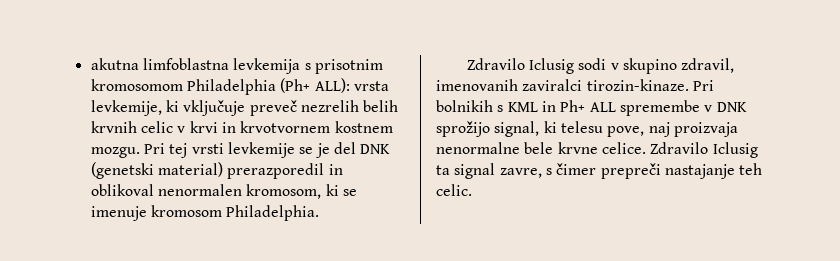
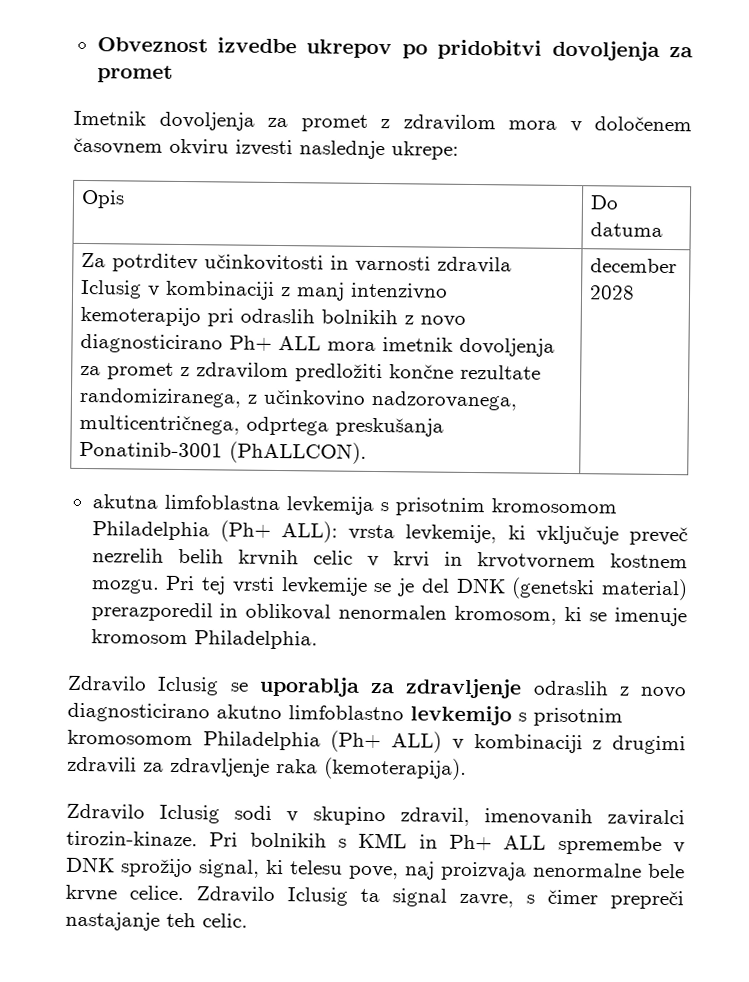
(90, 64) none -> [96,37,693,61] [96,65,173,83] [73,110,692,133] [73,137,459,160] [80,189,125,209] [589,195,619,210] [589,222,663,237] [80,252,512,274] [79,279,448,301] [79,306,466,327] [79,333,555,357] [79,362,541,383] [78,387,518,411] [78,414,444,437] [78,441,367,464] [589,258,677,274] [588,285,635,300] Obveznost izvedbe ukrepov po pridobitvi dovoljenja za promet // Imetnik dovoljenja za promet z zdravilom mora v določenem časovnem okviru izvesti naslednje ukrepe: // Opis | Do datuma // Za potrditev učinkovitosti in varnosti zdravila Iclusig v kombinaciji z manj intenzivno kemoterapijo pri odraslih bolnikih z novo diagnosticirano Ph+ ALL mora imetnik dovoljenja za promet z zdravilom predložiti končne rezultate randomiziranega, z učinkovino nadzorovanega, multicentričnega, odprtega preskušanja Ponatinib-3001 (PhALLCON). | december 2028 //
(320, 213) none -> [67,675,686,699] [67,702,623,727] [67,729,686,755] [67,756,467,780] // Zdravilo Iclusig se uporablja za zdravljenje odraslih z novo diagnosticirano akutno limfoblastno levkemijo s prisotnim kromosomom Philadelphia (Ph+ ALL) v kombinaciji z drugimi zdravili za zdravljenje raka (kemoterapija).

